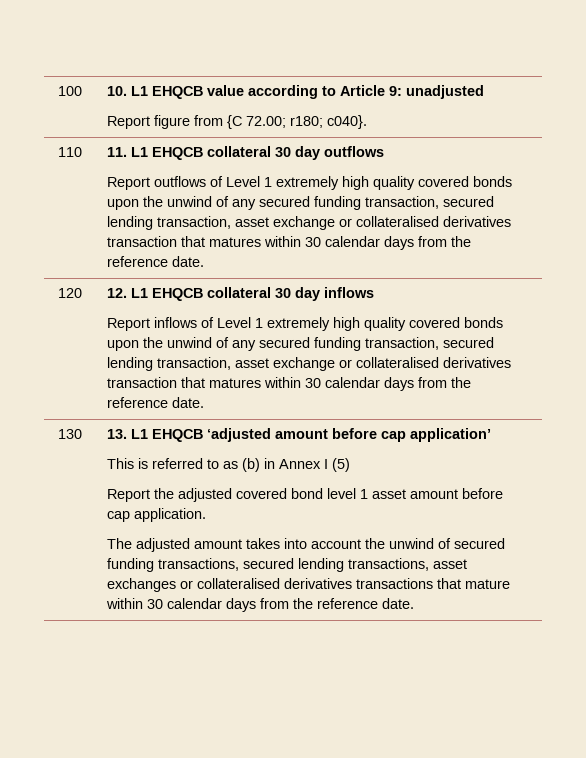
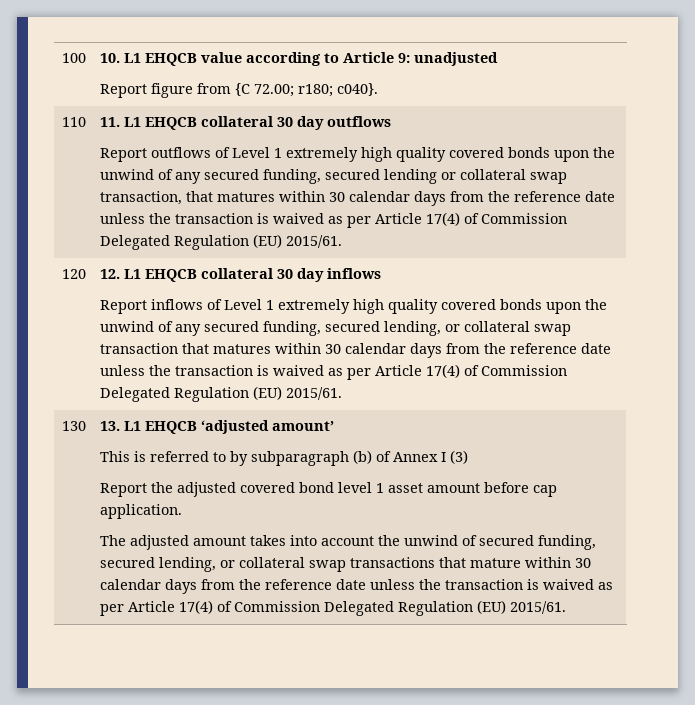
[313,196,494,210] [106,216,511,230] [106,236,471,250] [106,256,204,267] funding transaction, secured lending transaction, asset exchange or collateralised derivatives transaction that matures within 30 calendar days from the reference date. -> [263,169,568,184] [100,191,616,206] [100,212,568,228] [100,234,343,250] funding, secured lending or collateral swap transaction, that matures within 30 calendar days from the reference date unless the transaction is waived as per Article 17(4) of Commission Delegated Regulation (EU) 2015/61.
[313,337,494,351] [106,357,511,371] funding transaction, secured lending transaction, asset exchange or collateralised derivatives -> [263,321,572,336] funding, secured lending, or collateral swap
[171,397,204,408] date. -> [581,343,612,354] [100,364,568,380] [100,386,343,402] date unless the transaction is waived as per Article 17(4) of Commission Delegated Regulation (EU) 2015/61.
[274,428,491,442] amount before cap application’ -> [272,421,335,431] amount’
[222,458,275,472] as (b) in -> [230,450,392,466] by subparagraph (b) of
[331,458,350,472] (5) -> [450,450,469,464] (3)
[106,558,467,572] [106,578,352,592] funding transactions, secured lending transactions, asset exchanges or collateralised derivatives -> [538,535,597,550] [100,557,347,572] funding, secured lending, or collateral swap
[381,598,414,609] date. -> [336,579,614,590] [100,600,567,616] date unless the transaction is waived as per Article 17(4) of Commission Delegated Regulation (EU) 2015/61.

